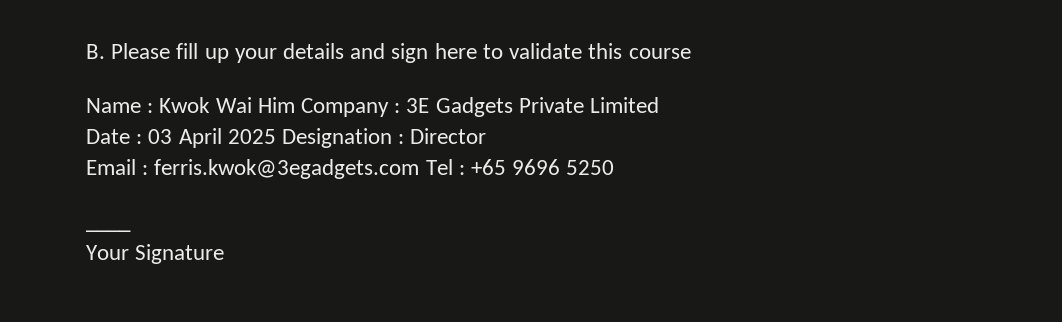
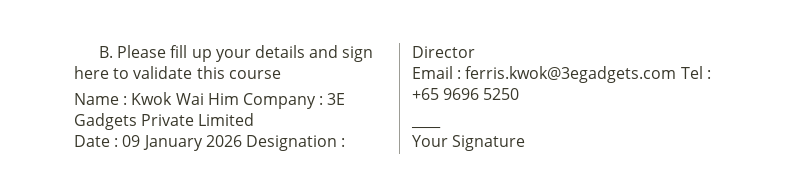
[148,128,276,148] 03 April 2025 -> [122,135,242,151] 09 January 2026

